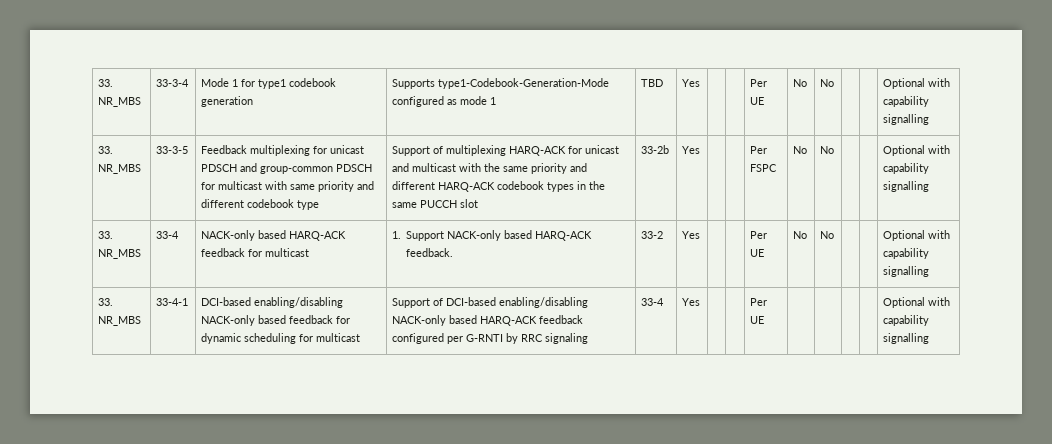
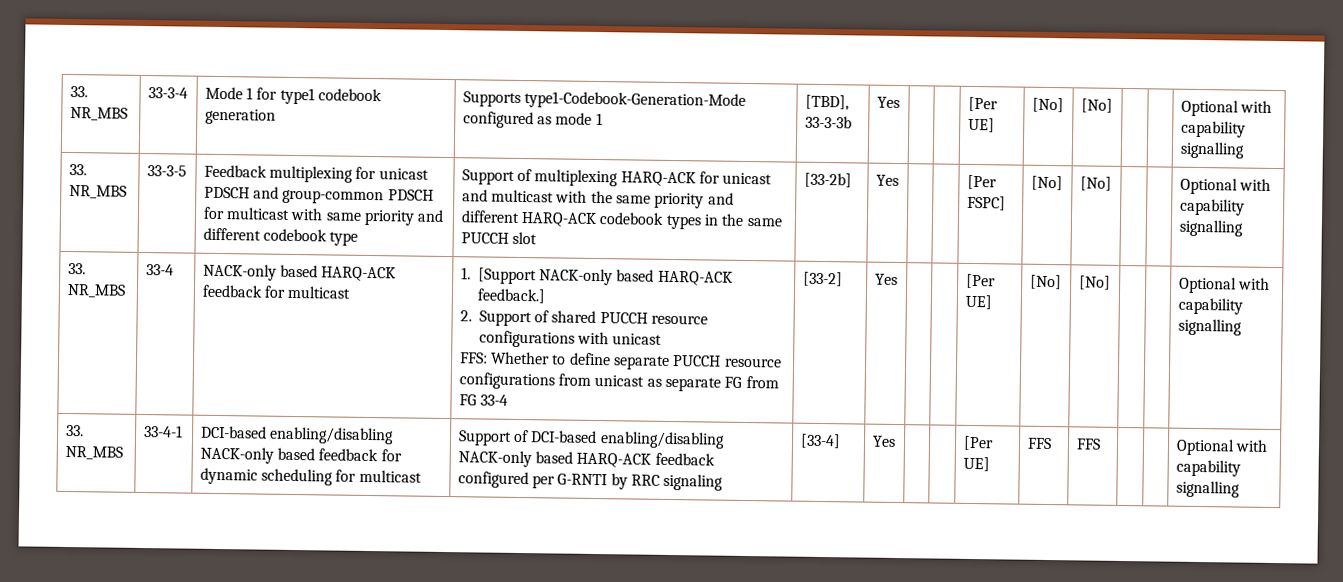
[640,79,663,87] [681,79,700,87] [749,79,767,87] [749,97,764,105] [792,79,807,87] [819,79,834,87] TBD | Yes | | | Per UE | No | No -> [804,94,849,111] [804,115,852,129] [876,96,900,109] [967,96,998,112] [967,117,995,133] [1031,97,1064,113] [1080,98,1113,113] [TBD], 33-3-3b | Yes | | | [Per UE] | [No] | [No]
[640,145,669,154] [681,146,700,154] [749,146,767,154] [749,164,777,172] [792,146,807,154] [819,146,834,154] 33-2b | Yes | | | Per FSPC | No | No -> [803,172,852,188] [875,174,899,187] [966,174,997,190] [966,195,1006,211] [1030,175,1063,191] [1079,176,1112,191] [33-2b] | Yes | | | [Per FSPC] | [No] | [No]
[406,230,593,241] [406,248,454,257] [640,231,663,239] [681,231,700,239] [749,231,767,239] [749,249,764,257] [792,231,807,239] [819,231,834,239] Support NACK-only based HARQ-ACK feedback. | 33-2 | Yes | | | Per UE | No | No -> [477,267,733,286] [476,288,546,304] [459,310,708,327] [478,330,663,348] [459,351,782,370] [458,372,779,392] [458,394,509,406] [802,271,843,287] [874,273,898,285] [965,273,996,289] [964,294,992,310] [1029,274,1062,290] [1078,275,1111,290] [Support NACK-only based HARQ-ACK feedback.] // 2. Support of shared PUCCH resource configurations with unicast // FFS: Whether to define separate PUCCH resource configurations from unicast as separate FG from FG 33-4 | [33-2] | Yes | | | [Per UE] | [No] | [No]
[640,298,664,306] [681,298,700,306] [749,298,767,306] [749,316,764,324] 33-4 | Yes | | | Per UE | | -> [799,433,841,449] [871,435,896,447] [962,435,994,451] [962,456,990,472] [1026,437,1052,450] [1075,438,1101,450] [33-4] | Yes | | | [Per UE] | FFS | FFS

